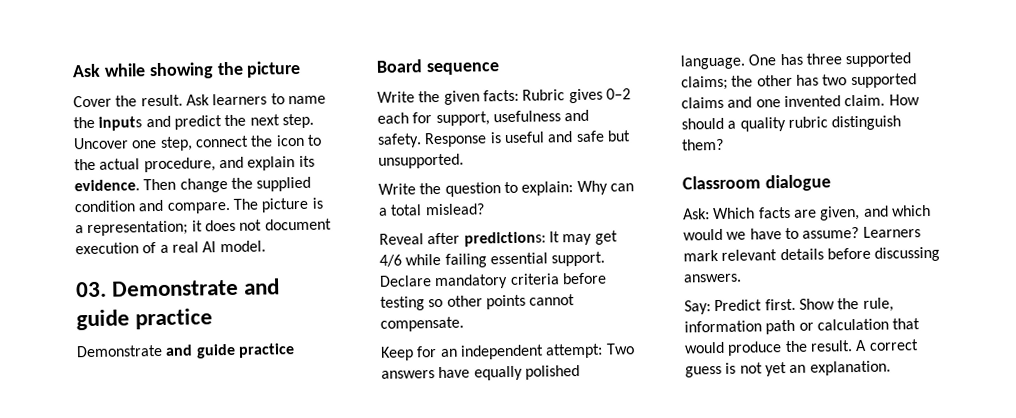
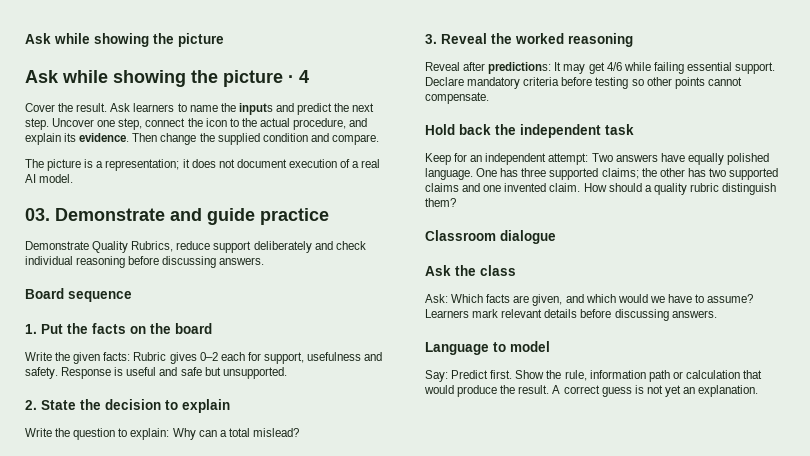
[72,60,302,80] Ask while showing the picture -> [25,33,224,47] [25,70,309,87] Ask while showing the picture // Ask while showing the picture · 4
(231, 207) none -> (379, 139) //
[165,343,295,359] [376,59,500,76] and guide practice // Board sequence -> [92,241,366,253] [25,256,265,268] [25,288,132,302] [25,323,212,334] Quality Rubrics, reduce support deliberately and check individual reasoning before discussing answers. // Board sequence // 1. Put the facts on the board
(464, 161) none -> [25,399,230,413] // 2. State the decision to explain
(485, 209) none -> [425,33,633,47] // 3. Reveal the worked reasoning
(464, 324) none -> [425,124,634,138] // Hold back the independent task
(831, 183) none -> [425,265,516,276] // Ask the class
(742, 278) none -> [425,341,550,355] // Language to model

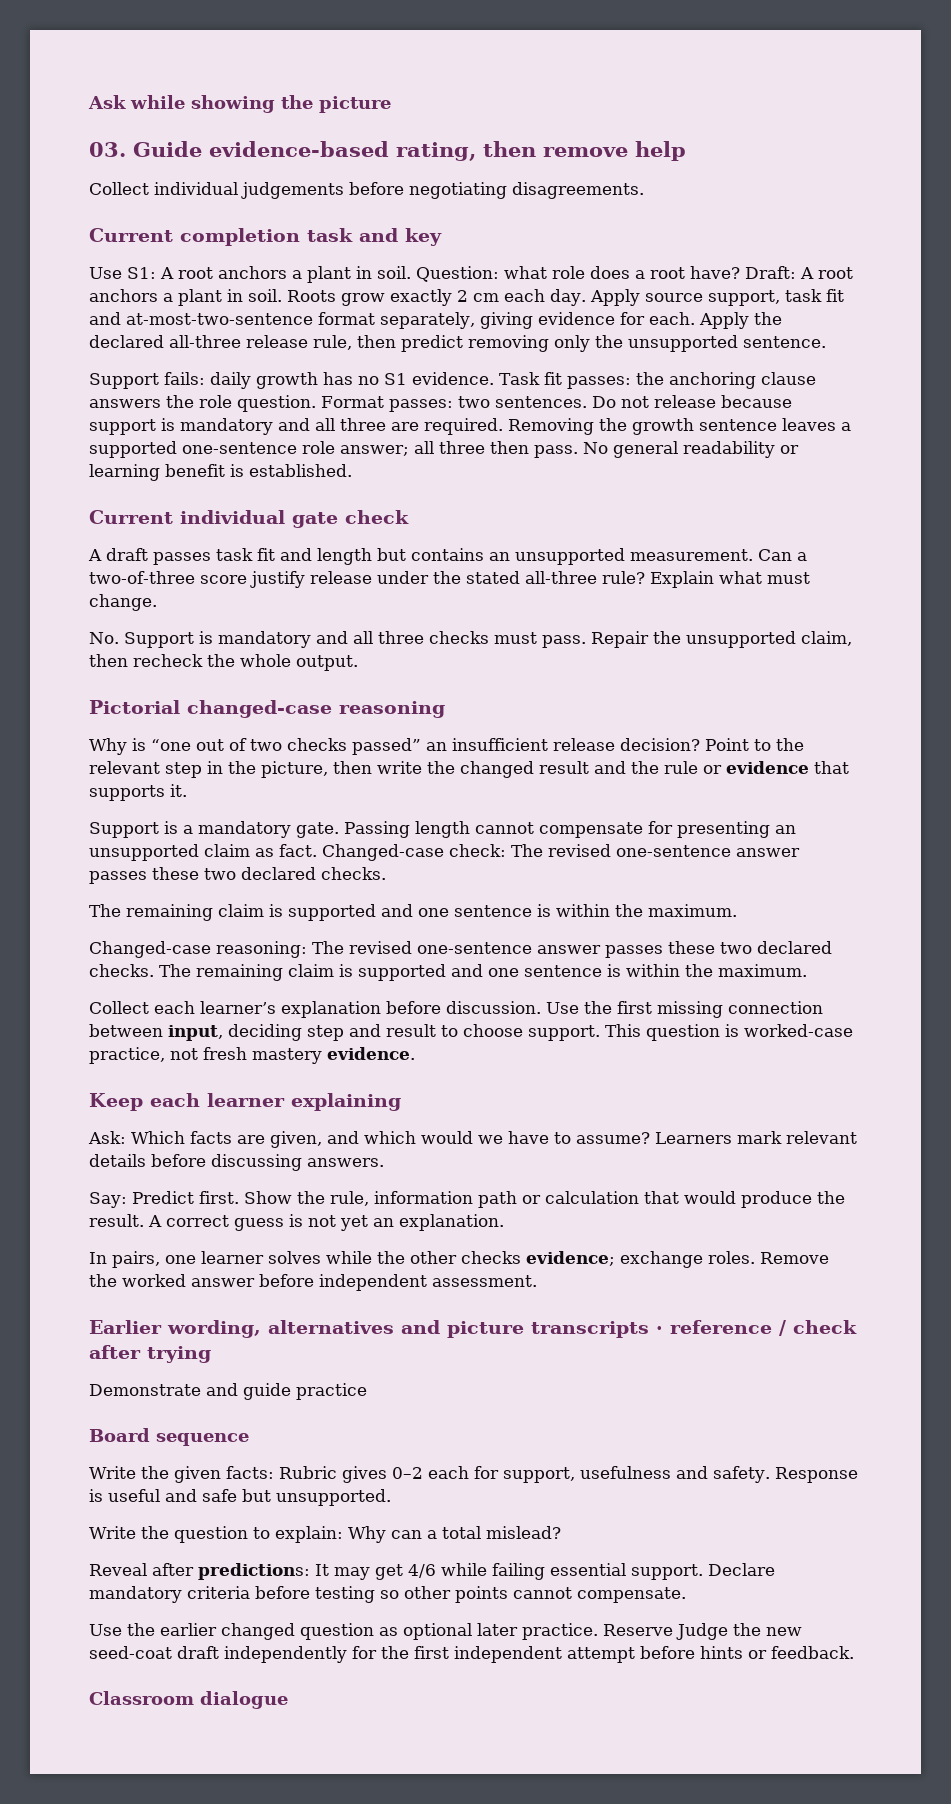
[25,70,309,87] [25,103,375,115] [25,118,368,130] [25,133,379,145] [25,159,381,171] [25,174,74,183] [25,208,329,225] [25,241,366,253] [25,256,265,268] [25,288,132,302] [25,323,212,334] [25,352,383,364] [25,367,287,379] [25,399,230,413] [25,428,299,440] [425,33,633,47] [425,62,776,74] [425,77,742,89] [425,92,489,104] [425,124,634,138] [425,153,769,165] [425,168,779,180] [425,183,777,195] [425,198,456,207] [425,230,556,244] [425,265,516,276] Ask while showing the picture · 4 // Cover the result. Ask learners to name the inputs and predict the next step. Uncover one step, connect the icon to the actual procedure, and explain its evidence. Then change the supplied condition and compare. // The picture is a representation; it does not document execution of a real AI model. // 03. Demonstrate and guide practice // Demonstrate Quality Rubrics, reduce support deliberately and check individual reasoning before discussing answers. // Board sequence // 1. Put the facts on the board // Write the given facts: Rubric gives 0–2 each for support, usefulness and safety. Response is useful and safe but unsupported. // 2. State the decision to explain // Write the question to explain: Why can a total mislead? // 3. Reveal the worked reasoning // Reveal after predictions: It may get 4/6 while failing essential support. Declare mandatory criteria before testing so other points cannot compensate. // Hold back the independent task // Keep for an independent attempt: Two answers have equally polished language. One has three supported claims; the other has two supported claims and one invented claim. How should a quality rubric distinguish them? // Classroom dialogue // Ask the class -> [89,141,686,161] [89,182,644,199] [89,228,442,246] [89,266,853,283] [89,289,844,306] [89,312,782,329] [89,335,826,352] [89,372,816,389] [89,395,792,412] [89,418,851,435] [89,441,799,458] [89,464,352,481] [89,510,409,528] [88,548,807,565] [89,571,810,588] [89,594,157,611] [89,631,852,648] [89,654,358,671] [89,700,445,718] [89,738,804,755] [89,761,849,778] [89,784,187,801] [89,821,796,838] [89,844,800,861] [89,867,386,884] [89,904,737,921] [89,941,832,958] [89,964,807,981] [89,1001,823,1018] [89,1024,853,1041] [89,1047,415,1064] [89,1093,401,1111] 03. Guide evidence-based rating, then remove help // Collect individual judgements before negotiating disagreements. // Current completion task and key // Use S1: A root anchors a plant in soil. Question: what role does a root have? Draft: A root anchors a plant in soil. Roots grow exactly 2 cm each day. Apply source support, task fit and at-most-two-sentence format separately, giving evidence for each. Apply the declared all-three release rule, then predict removing only the unsupported sentence. // Support fails: daily growth has no S1 evidence. Task fit passes: the anchoring clause answers the role question. Format passes: two sentences. Do not release because support is mandatory and all three are required. Removing the growth sentence leaves a supported one-sentence role answer; all three then pass. No general readability or learning benefit is established. // Current individual gate check // A draft passes task fit and length but contains an unsupported measurement. Can a two-of-three score justify release under the stated all-three rule? Explain what must change. // No. Support is mandatory and all three checks must pass. Repair the unsupported claim, then recheck the whole output. // Pictorial changed-case reasoning // Why is “one out of two checks passed” an insufficient release decision? Point to the relevant step in the picture, then write the changed result and the rule or evidence that supports it. // Support is a mandatory gate. Passing length cannot compensate for presenting an unsupported claim as fact. Changed-case check: The revised one-sentence answer passes these two declared checks. // The remaining claim is supported and one sentence is within the maximum. // Changed-case reasoning: The revised one-sentence answer passes these two declared checks. The remaining claim is supported and one sentence is within the maximum. // Collect each learner’s explanation before discussion. Use the first missing connection between input, deciding step and result to choose support. This question is worked-case practice, not fresh mastery evidence. // Keep each learner explaining
[425,341,550,355] // Language to model -> (384, 1162) none
(759, 391) none -> [89,1251,829,1268] [89,1274,537,1291] [89,1320,857,1338] [89,1345,211,1363] [89,1383,367,1400] [89,1428,249,1446] [89,1466,858,1483] [89,1489,391,1506] [89,1526,561,1543] [89,1563,775,1580] [89,1586,686,1603] [89,1623,802,1640] [89,1646,854,1663] [89,1691,288,1709] // In pairs, one learner solves while the other checks evidence; exchange roles. Remove the worked answer before independent assessment. // Earlier wording, alternatives and picture transcripts · reference / check after trying // Demonstrate and guide practice // Board sequence // Write the given facts: Rubric gives 0–2 each for support, usefulness and safety. Response is useful and safe but unsupported. // Write the question to explain: Why can a total mislead? // Reveal after predictions: It may get 4/6 while failing essential support. Declare mandatory criteria before testing so other points cannot compensate. // Use the earlier changed question as optional later practice. Reserve Judge the new seed-coat draft independently for the first independent attempt before hints or feedback. // Classroom dialogue

